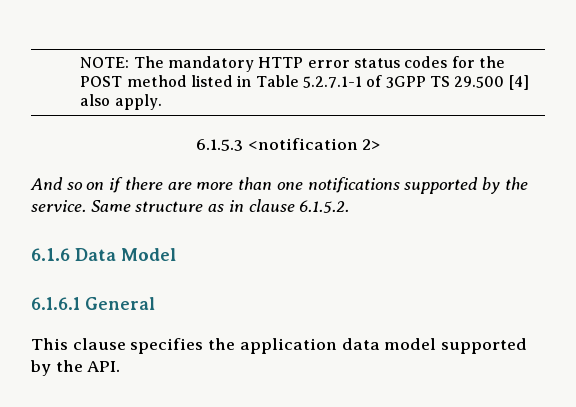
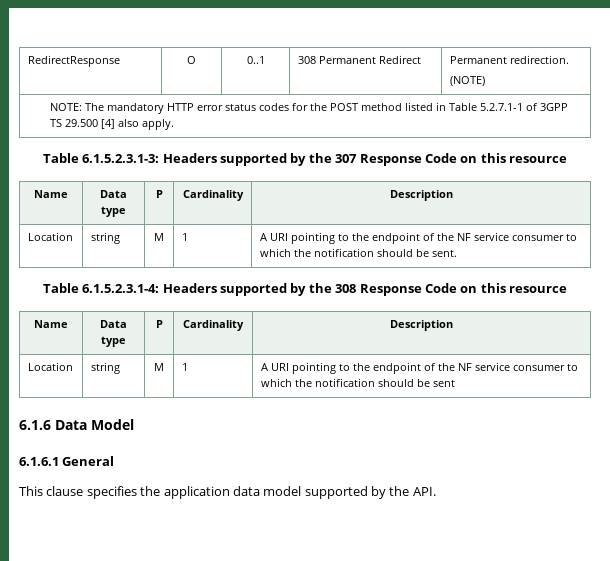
(80, 62) none -> [27,55,120,67] [187,56,196,64] [246,56,265,64] [297,55,421,64] [449,55,569,64] [449,76,485,86] RedirectResponse | O | 0..1 | 308 Permanent Redirect | Permanent redirection. // (NOTE) //
[195,138,381,151] [30,177,528,194] [31,199,350,213] 6.1.5.3 <notification 2> // And so on if there are more than one notifications supported by the service. Same structure as in clause 6.1.5.2. -> [42,153,568,166] [34,190,68,198] [100,190,128,198] [101,206,127,217] [155,190,163,198] [182,190,244,201] [389,190,453,201] [27,232,73,241] [90,232,120,244] [154,233,164,241] [181,233,188,241] [259,232,577,244] [259,248,457,257] [42,283,568,296] [34,320,68,328] [100,320,128,328] [101,336,127,347] [155,320,163,328] [183,320,244,331] [390,320,453,331] [27,362,73,371] [90,362,120,374] [154,363,164,371] [181,363,188,371] [260,362,578,374] [260,378,455,387] Table 6.1.5.2.3.1-3: Headers supported by the 307 Response Code on this resource // Name | Data type | P | Cardinality | Description // Location | string | M | 1 | A URI pointing to the endpoint of the NF service consumer to which the notification should be sent. // Table 6.1.5.2.3.1-4: Headers supported by the 308 Response Code on this resource // Name | Data type | P | Cardinality | Description // Location | string | M | 1 | A URI pointing to the endpoint of the NF service consumer to which the notification should be sent

